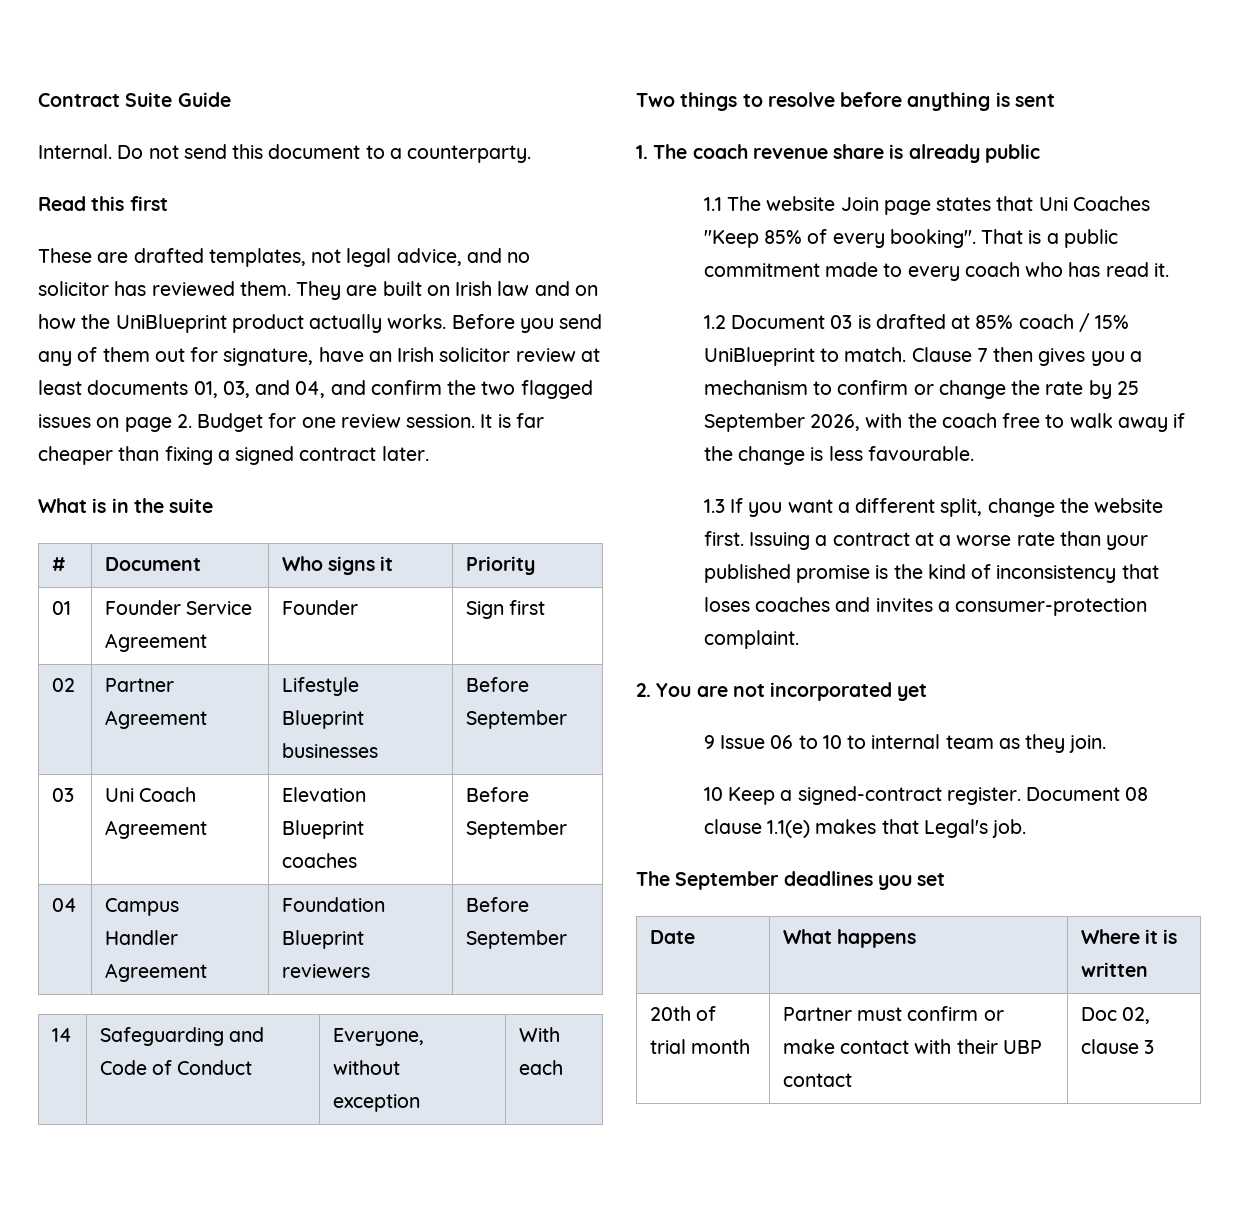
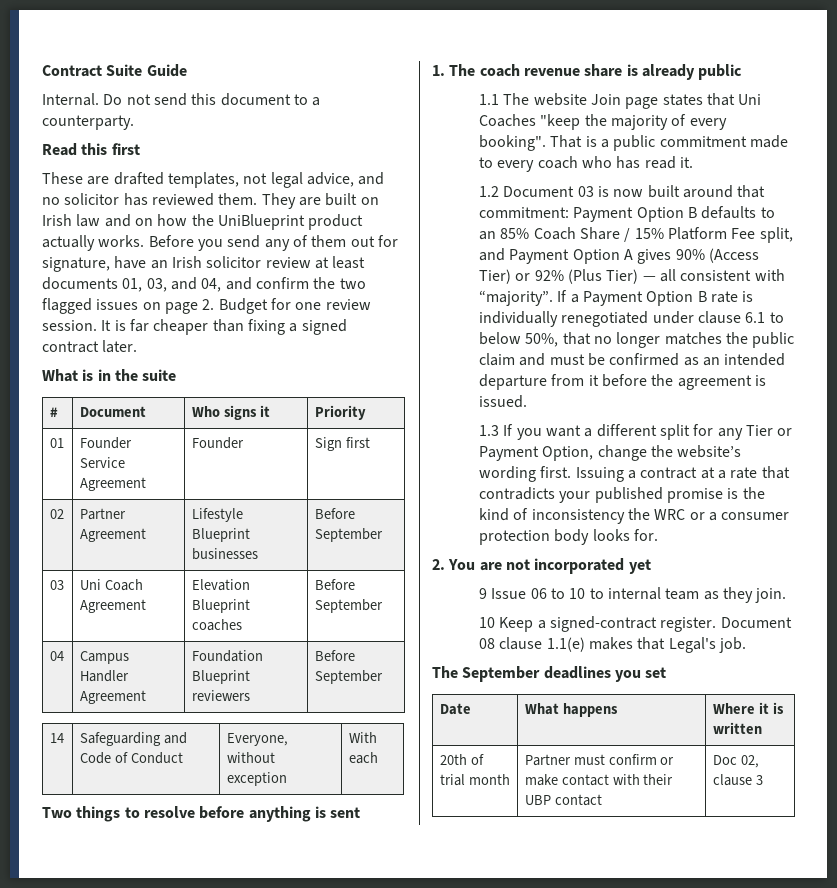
[703,230,802,248] "Keep 85% -> [540,114,669,130] "keep the majority
[875,313,1130,332] [703,347,1142,366] [703,380,1139,399] [703,413,1186,432] [703,446,974,465] drafted at 85% coach / 15% UniBlueprint to match. Clause 7 then gives you a mechanism to confirm or change the rate by 25 September 2026, with the coach free to walk away if the change is less favourable. -> [613,185,766,198] [479,206,775,222] [479,227,793,243] [479,248,759,264] [479,269,785,284] [479,290,754,306] [479,311,784,327] [479,332,795,348] [479,353,786,366] [479,374,766,390] [479,395,528,408] now built around that commitment: Payment Option B defaults to an 85% Coach Share / 15% Platform Fee split, and Payment Option A gives 90% (Access Tier) or 92% (Plus Tier) — all consistent with “majority”. If a Payment Option B rate is individually renegotiated under clause 6.1 to below 50%, that no longer matches the public claim and must be confirmed as an intended departure from it before the agreement is issued.
[940,498,1164,517] split, change the website -> [659,424,793,440] [479,445,742,461] [479,466,537,482] split for any Tier or Payment Option, change the website’s wording
[956,531,1101,546] worse rate than -> [730,466,790,479] [479,487,556,500] rate that contradicts
[1121,564,1159,579] [703,597,1148,616] [703,630,799,649] that loses coaches and invites a consumer-protection complaint. -> [628,508,790,521] [479,529,659,545] the WRC or a consumer protection body looks for.

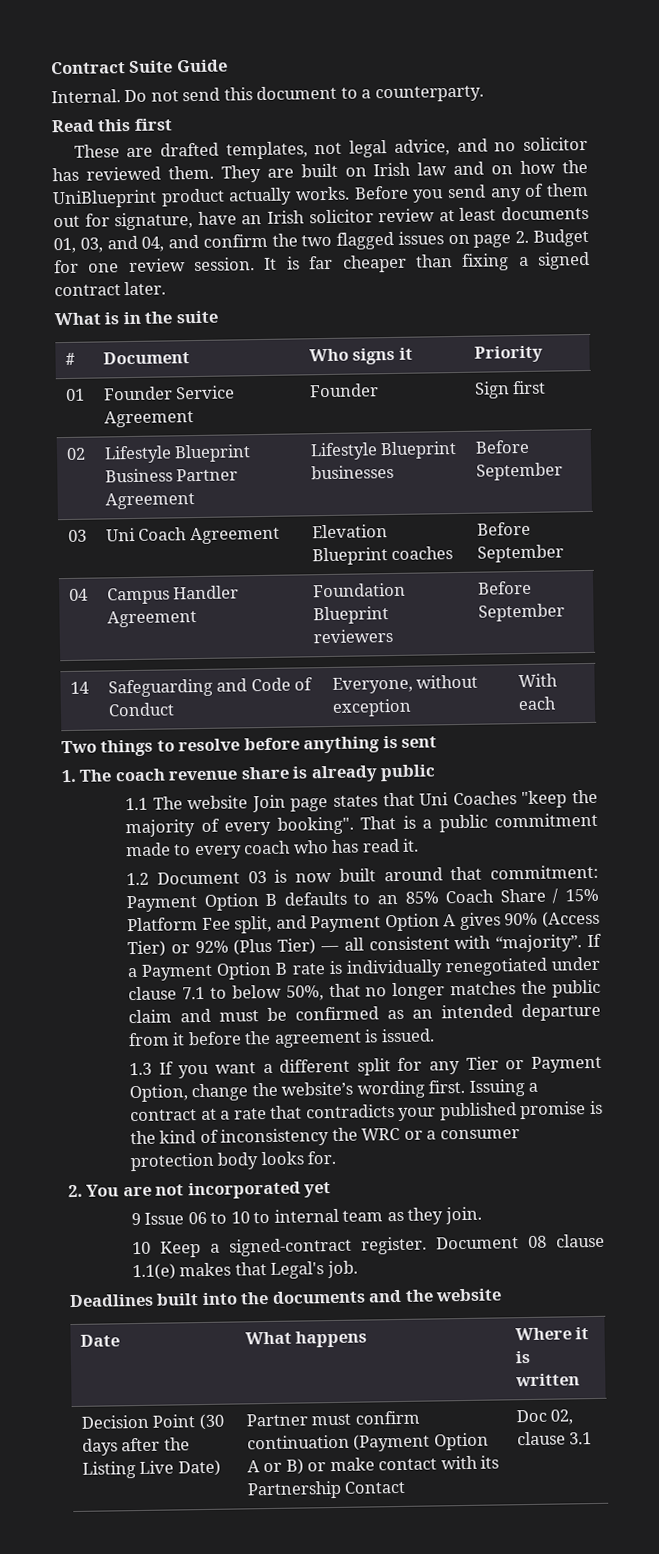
(64, 514) none -> [103,444,252,464] [104,468,173,483] Lifestyle Blueprint Business
[745,312,766,323] 6.1 -> [181,986,205,1000] 7.1
[432,666,667,682] The September deadlines you set -> [69,1288,503,1308] Deadlines built into the documents and the website
[439,754,484,765] [439,774,510,786] [524,754,657,766] 20th of trial month | Partner must confirm -> [80,1413,225,1431] [81,1437,190,1456] [81,1459,221,1479] [245,1410,420,1427] [246,1432,489,1452] [246,1458,304,1475] Decision Point (30 days after the Listing Live Date) | Partner must confirm continuation (Payment Option A or B)
[643,774,674,785] [524,794,602,806] their UBP contact -> [480,1455,500,1469] [246,1480,407,1500] its Partnership Contact
[755,775,763,785] 3 -> [569,1432,593,1445] 3.1

